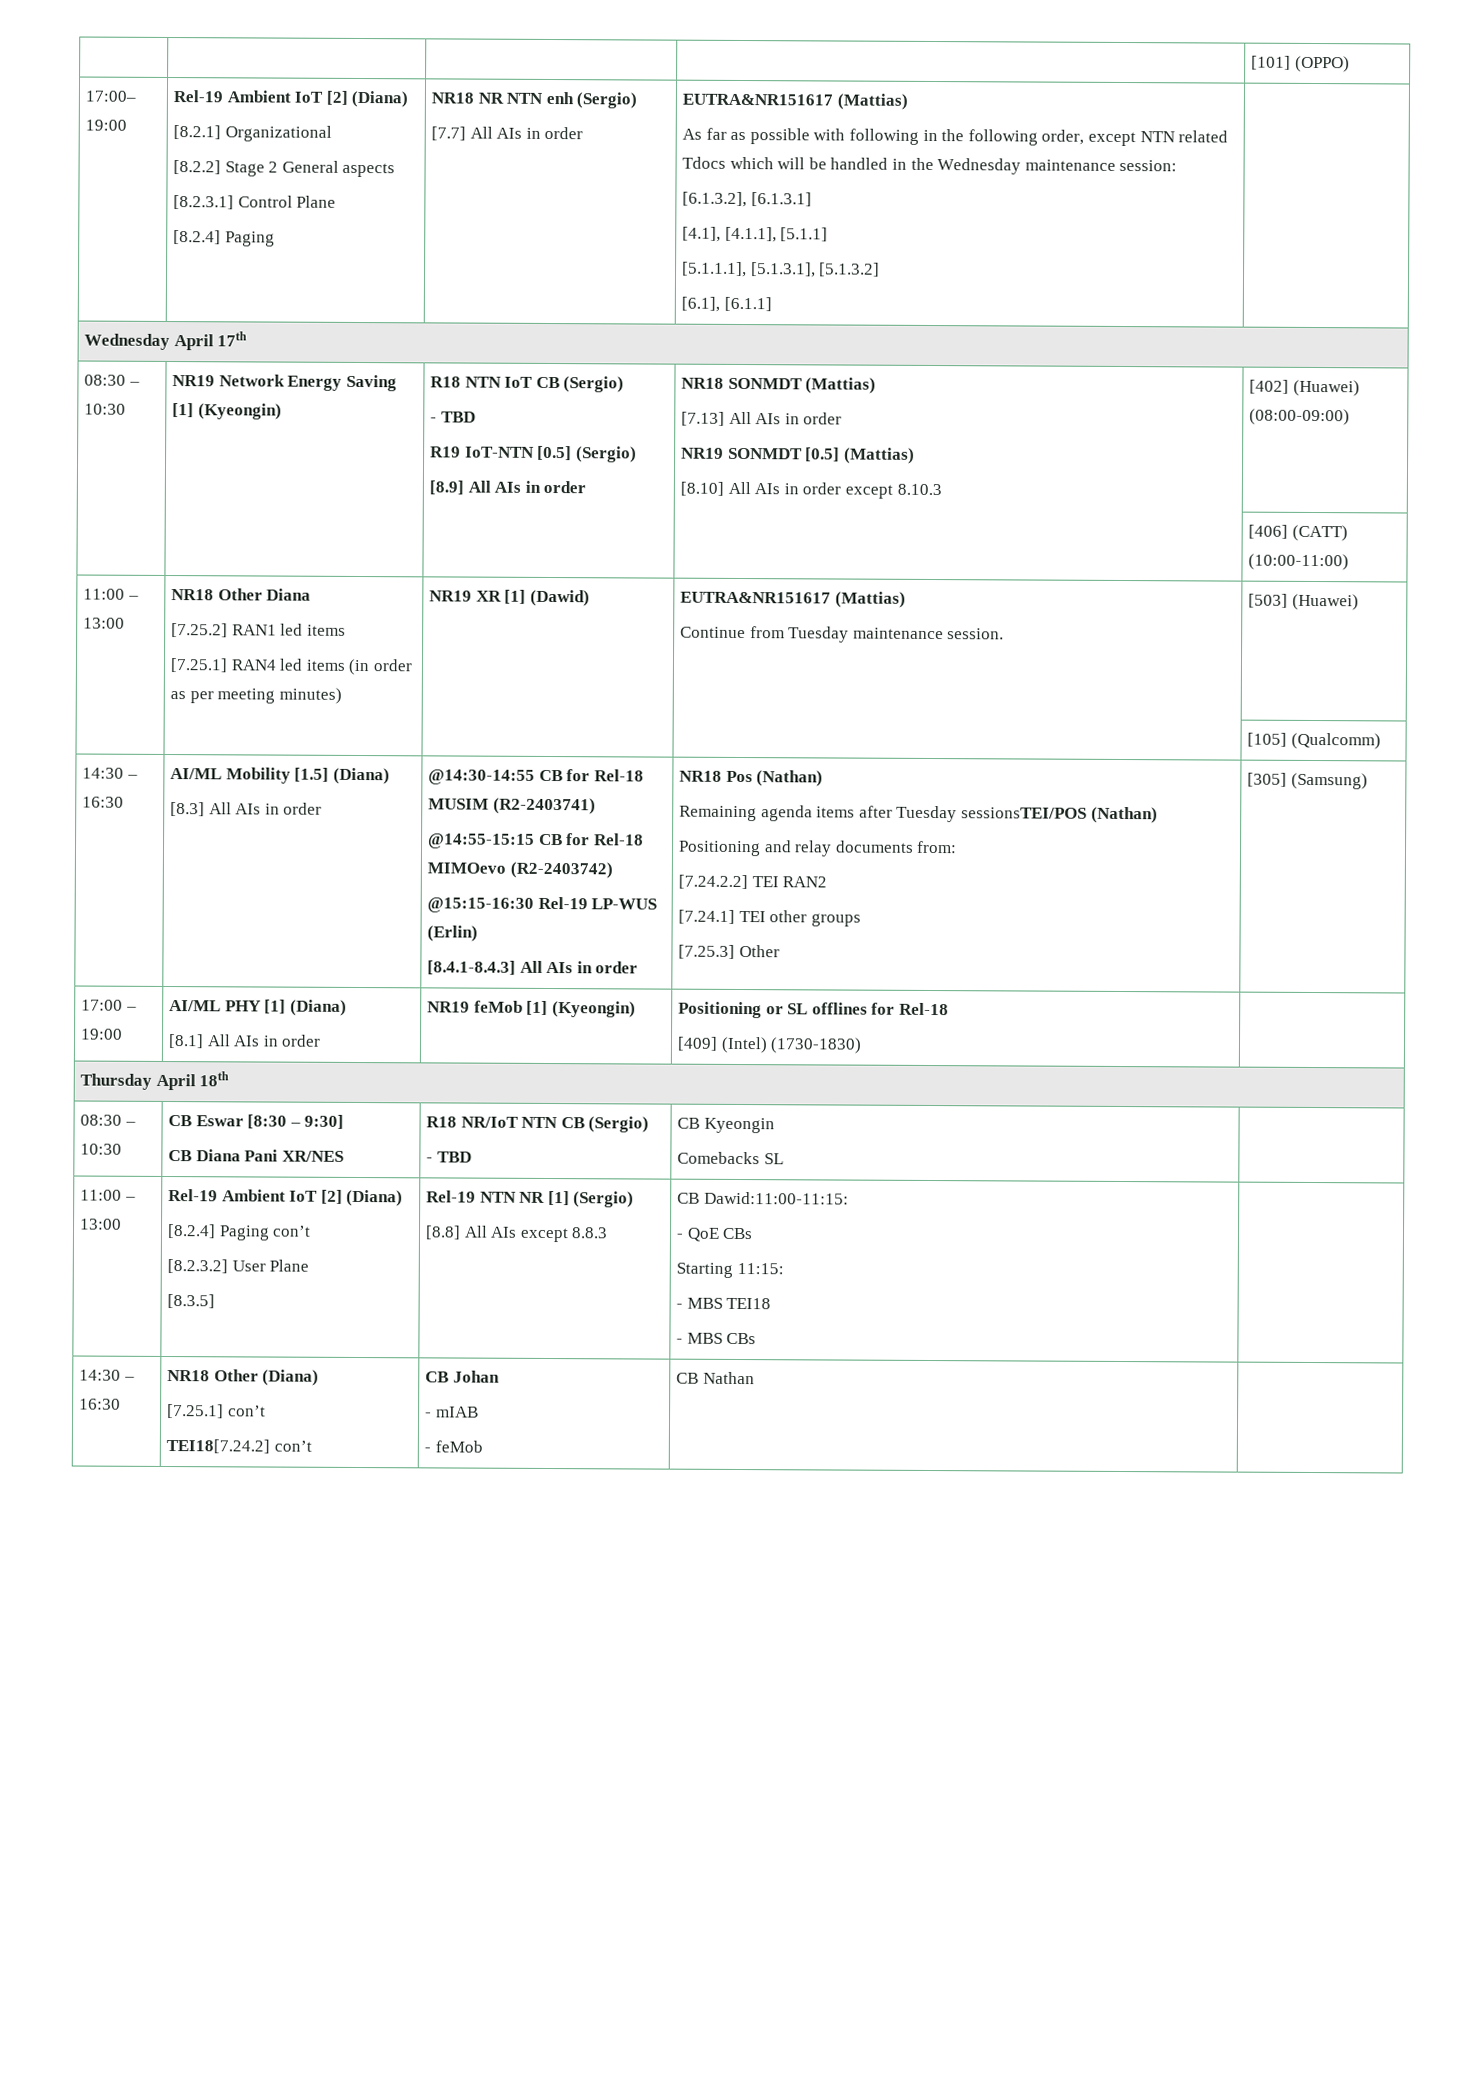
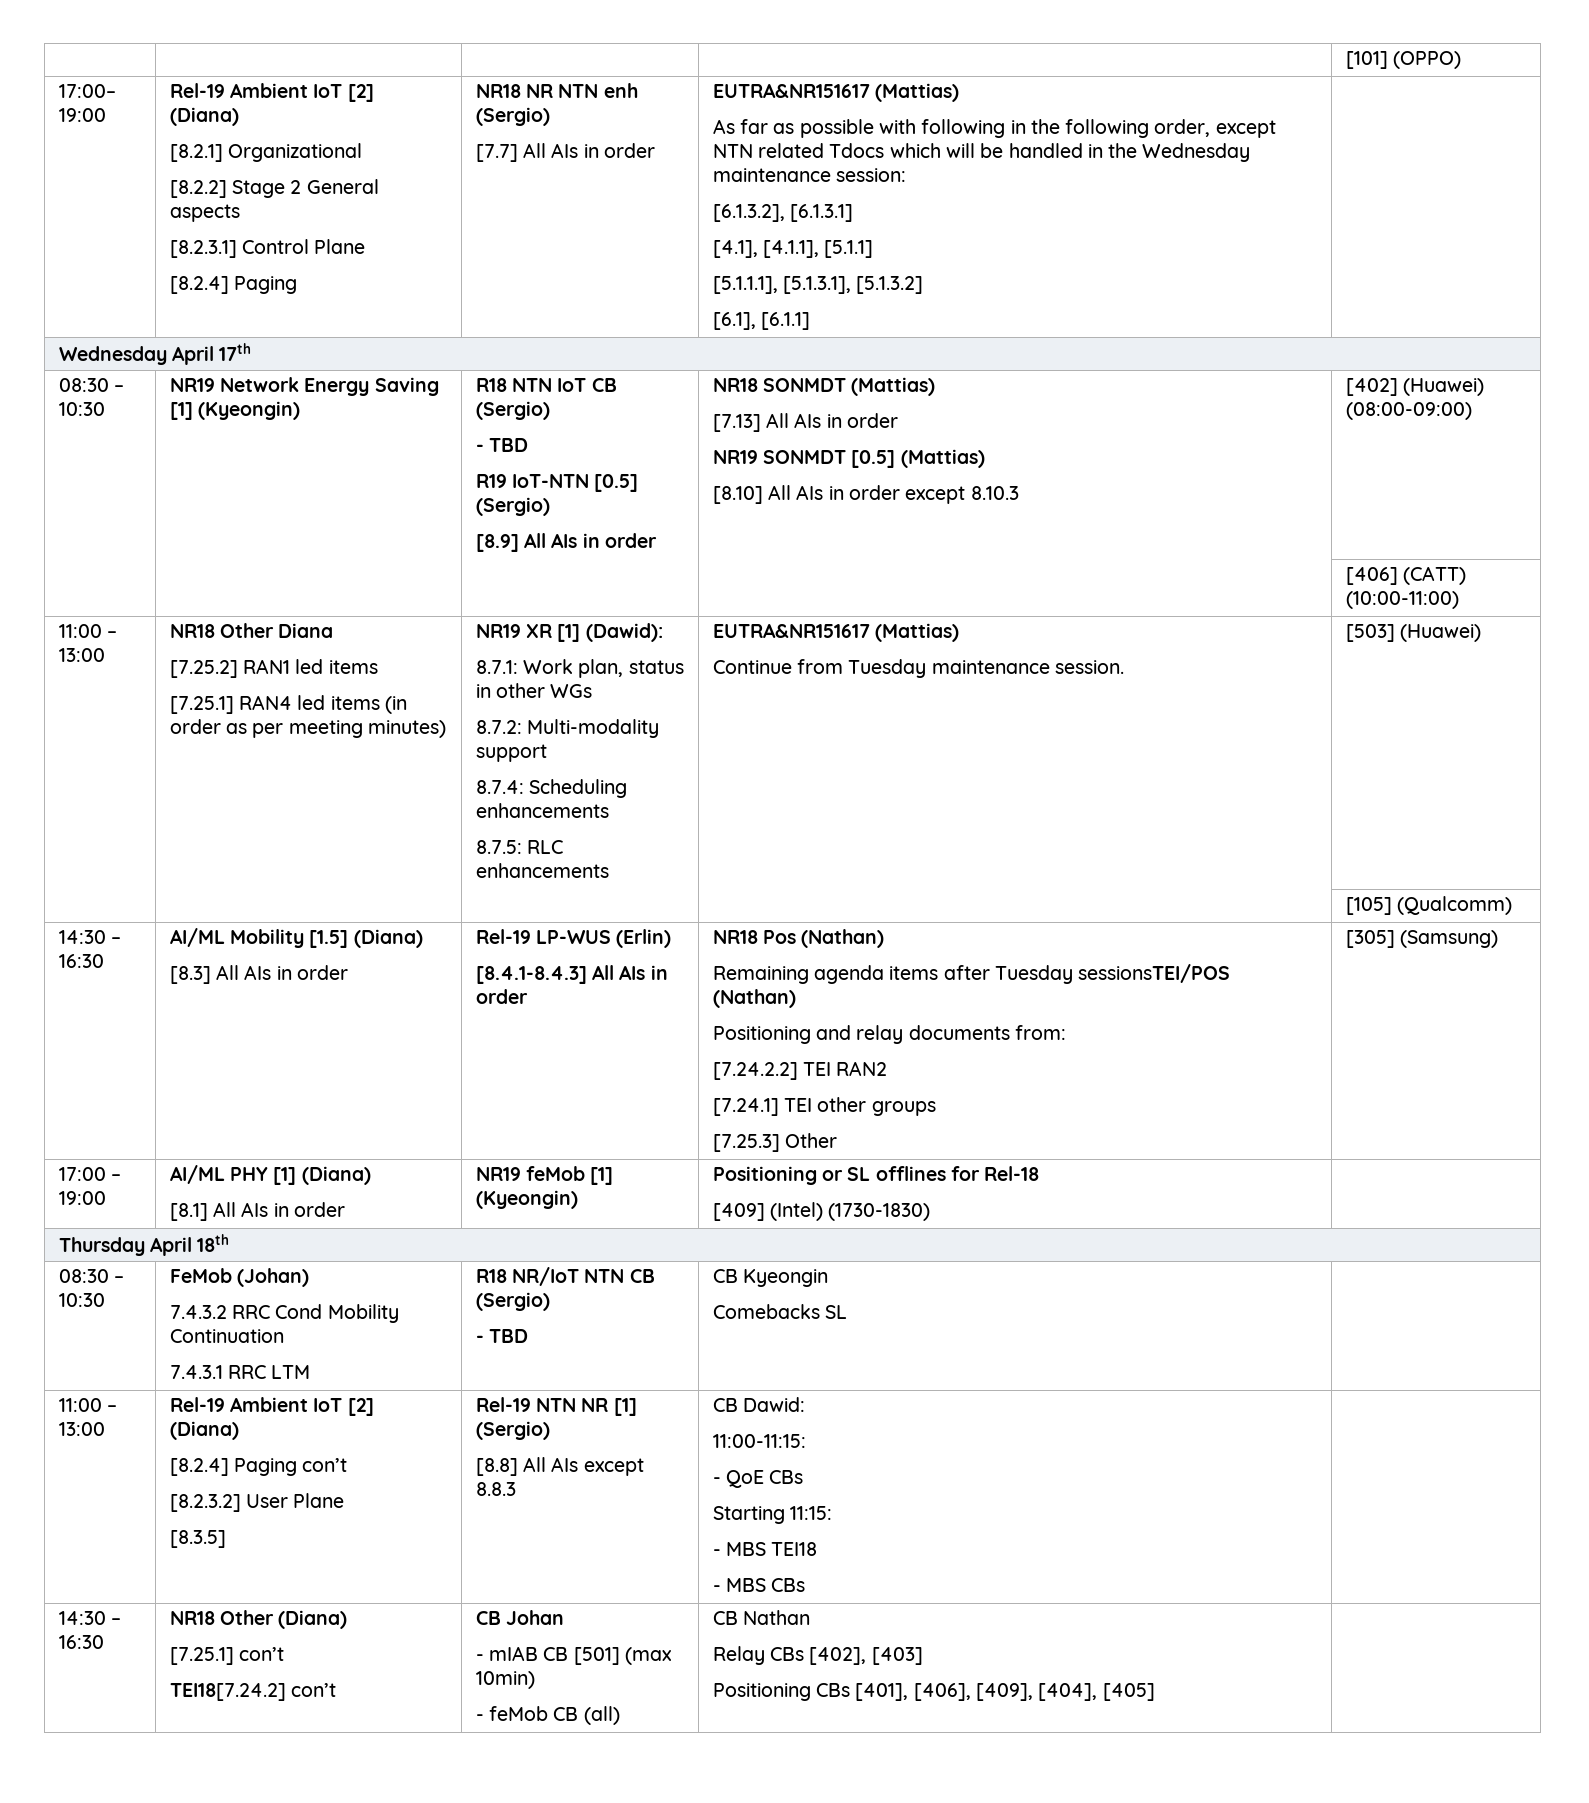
[529,589,590,607] (Dawid) -> [585,623,663,642] [475,659,684,678] [475,683,593,698] [475,719,660,738] [475,744,547,762] [475,779,628,798] [475,803,609,818] [475,840,564,854] [475,863,609,878] (Dawid): // 8.7.1: Work plan, status in other WGs // 8.7.2: Multi-modality support // 8.7.4: Scheduling enhancements // 8.7.5: RLC enhancements
[428,769,644,785] [428,797,596,815] [428,833,644,849] [427,861,613,879] [427,897,535,913] @14:30-14:55 CB for Rel-18 MUSIM (R2-2403741) // @14:55-15:15 CB for Rel-18 MIMOevo (R2-2403742) // @15:15-16:30 -> (348, 972) none
[168,1114,345,1129] [168,1149,344,1162] CB Eswar [8:30 – 9:30] // CB Diana Pani XR/NES -> [169,1268,310,1287] [169,1304,399,1323] [169,1329,284,1343] [169,1365,311,1379] FeMob (Johan) // 7.4.3.2 RRC Cond Mobility Continuation // 7.4.3.1 RRC LTM
[703,1191,849,1205] Dawid:11:00-11:15: -> [743,1397,806,1412] [712,1434,806,1448] Dawid: // 11:00-11:15:
(479, 1412) none -> [543,1647,672,1665] [475,1671,535,1689] CB [501] (max 10min)
(483, 1446) none -> [553,1706,620,1725] CB (all)
(755, 1378) none -> [712,1646,923,1665] [712,1683,1155,1701] // Relay CBs [402], [403] // Positioning CBs [401], [406], [409], [404], [405]

